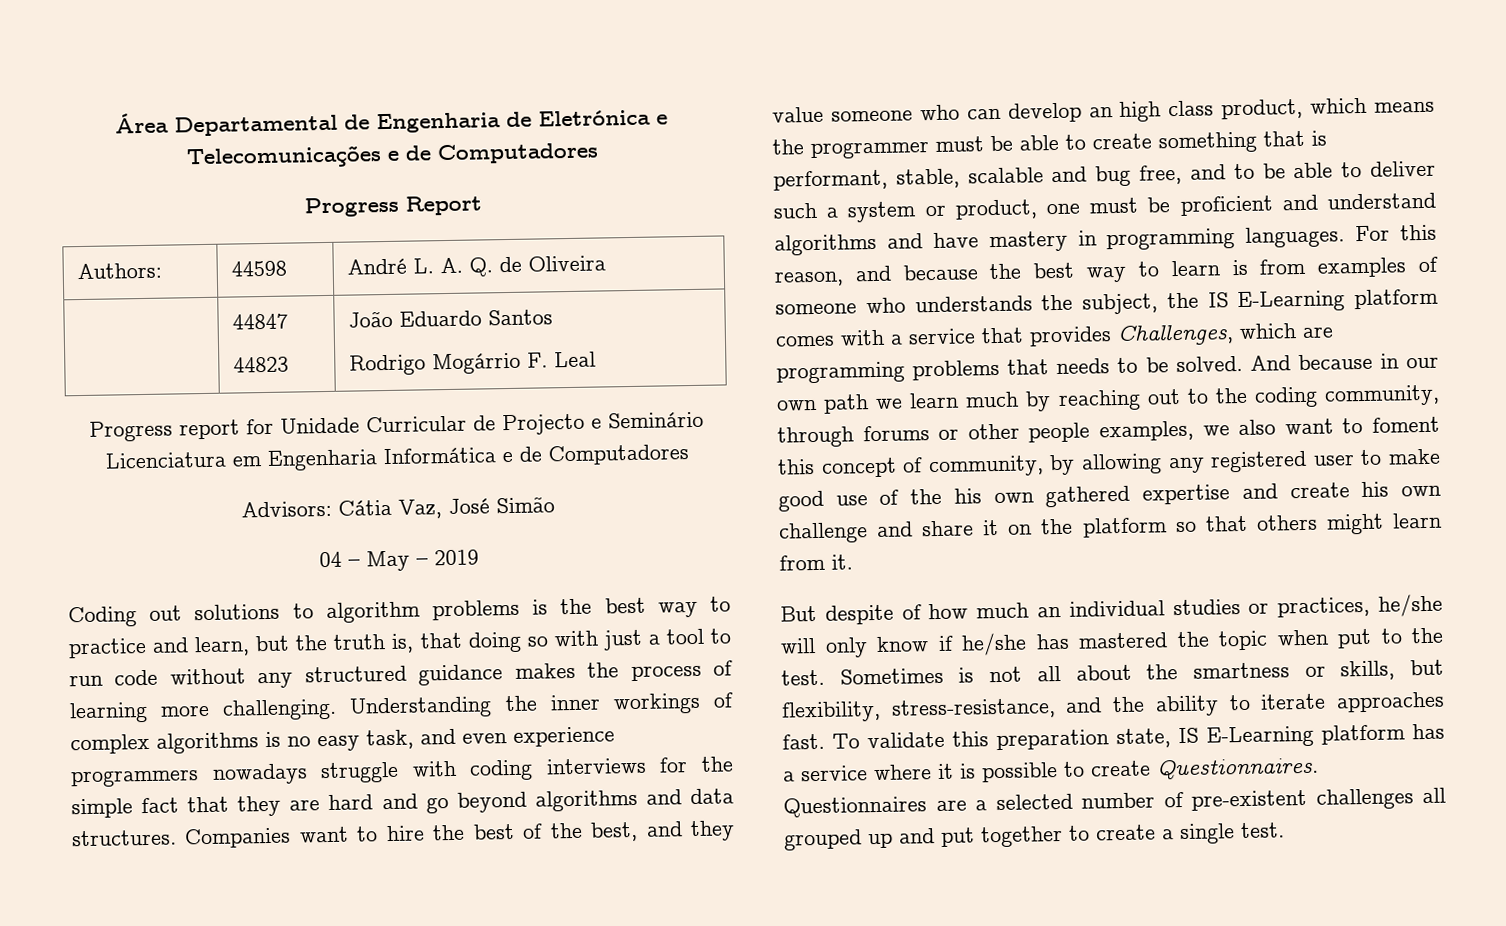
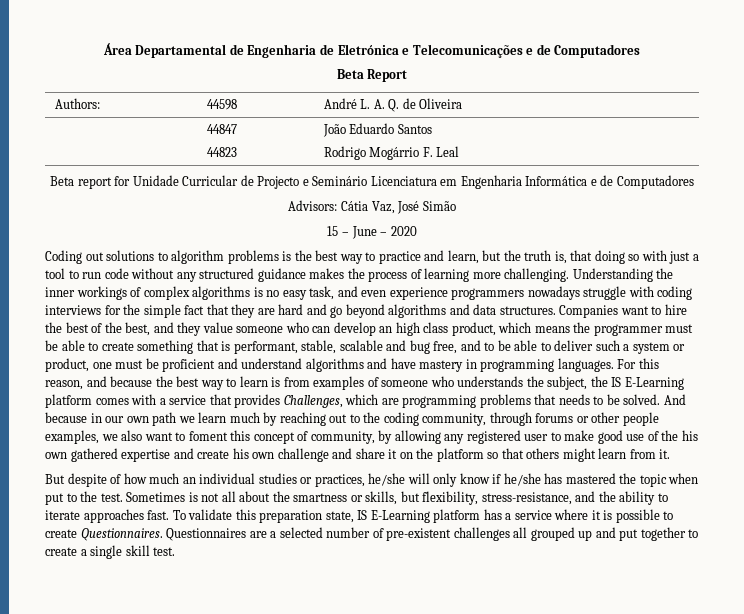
[303,196,399,218] Progress -> [336,69,364,79] Beta
[89,420,173,442] Progress -> [50,176,75,186] Beta
[318,549,479,572] 04 – May – 2019 -> [327,226,417,239] 15 – June – 2020
(1235, 834) none -> [125,545,150,556] skill

